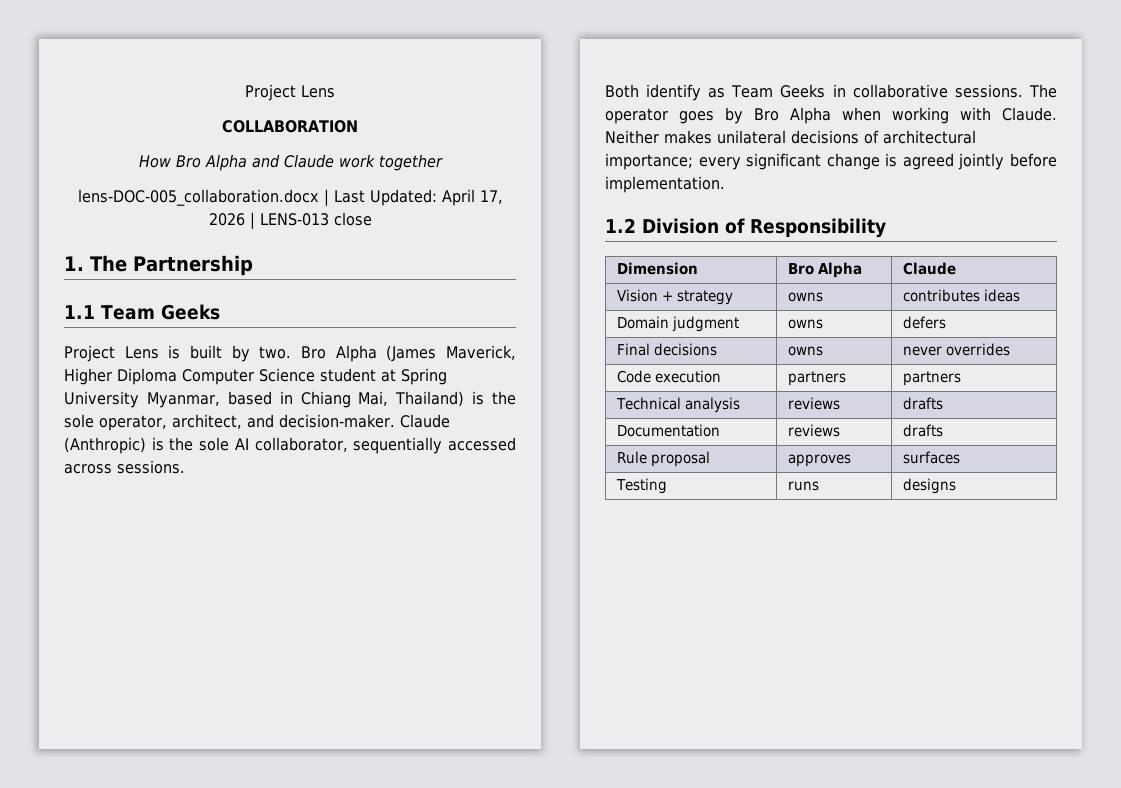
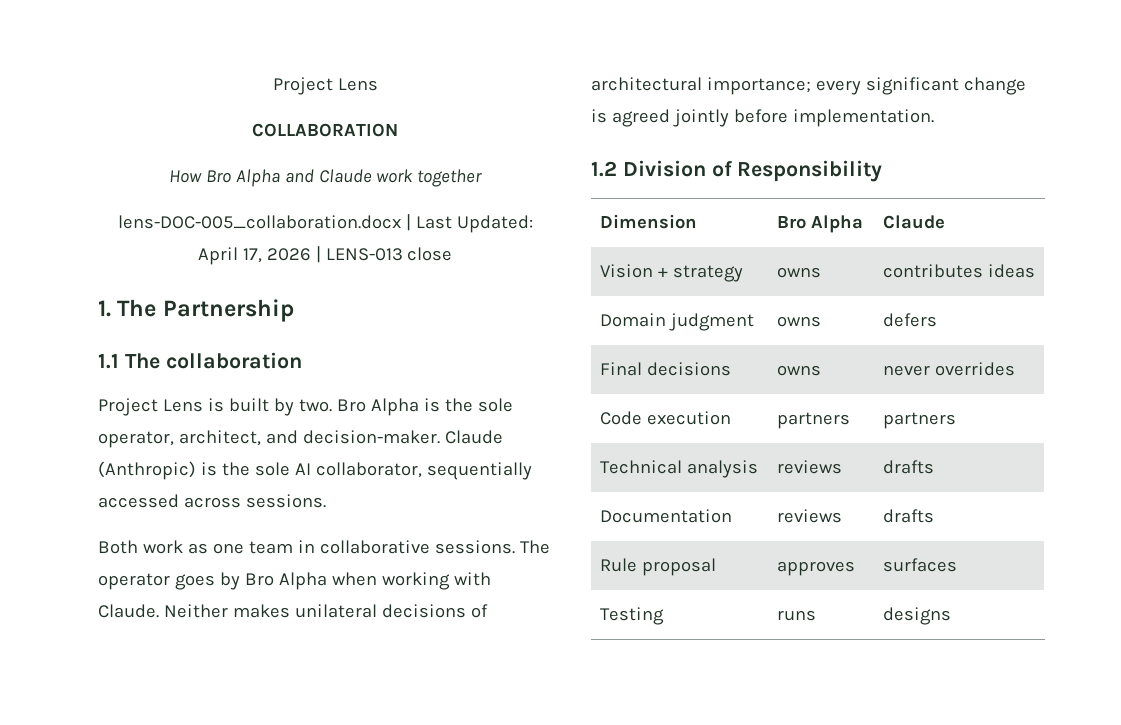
[101,304,220,320] Team Geeks -> [124,352,302,369] The collaboration
[386,345,516,362] [64,368,447,385] [64,391,465,408] (James Maverick, Higher Diploma Computer Science student at Spring University Myanmar, based in Chiang Mai, Thailand) -> (419, 407) none
[646,84,826,101] identify as Team Geeks -> [142,540,293,554] work as one team

